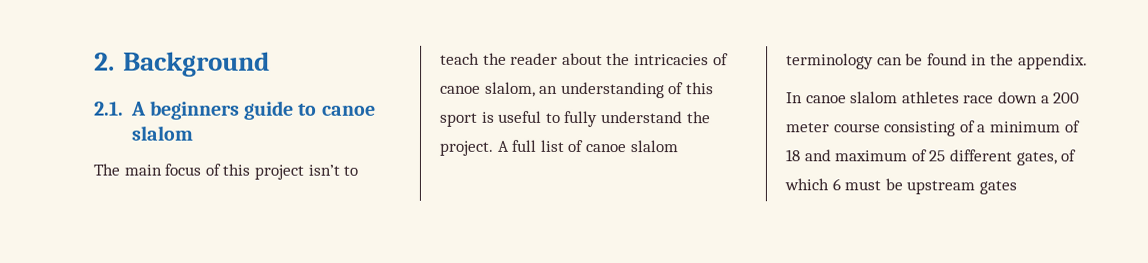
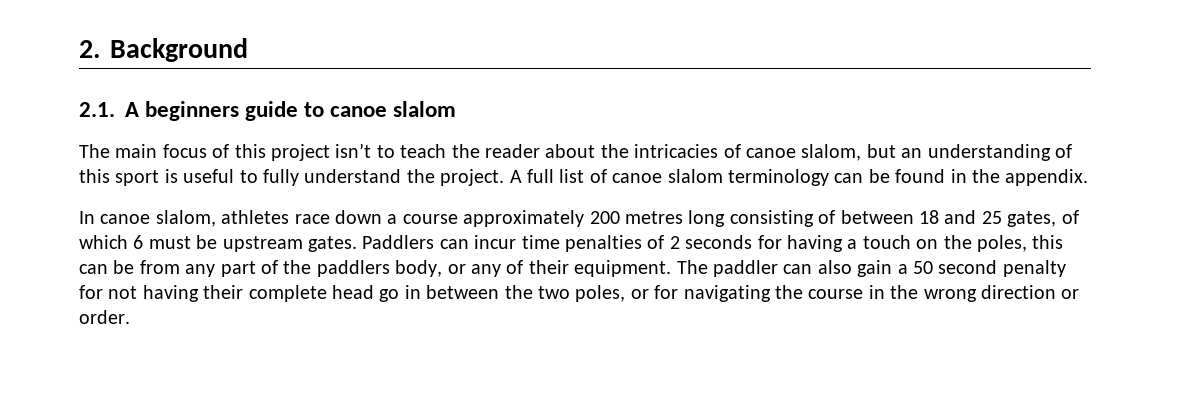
(536, 89) none -> [866,144,896,158] but
[850,91,899,104] slalom -> [155,210,216,227] slalom,
[1053,92,1081,104] [785,120,1081,137] [785,149,1012,162] 200 meter course consisting of a minimum of 18 and maximum of 25 different -> [402,210,1002,227] course approximately 200 metres long consisting of between 18 and 25
[978,180,1017,195] gates -> [308,235,1064,252] [79,260,1066,277] [79,285,1080,302] [79,310,130,324] gates. Paddlers can incur time penalties of 2 seconds for having a touch on the poles, this can be from any part of the paddlers body, or any of their equipment. The paddler can also gain a 50 second penalty for not having their complete head go in between the two poles, or for navigating the course in the wrong direction or order.

